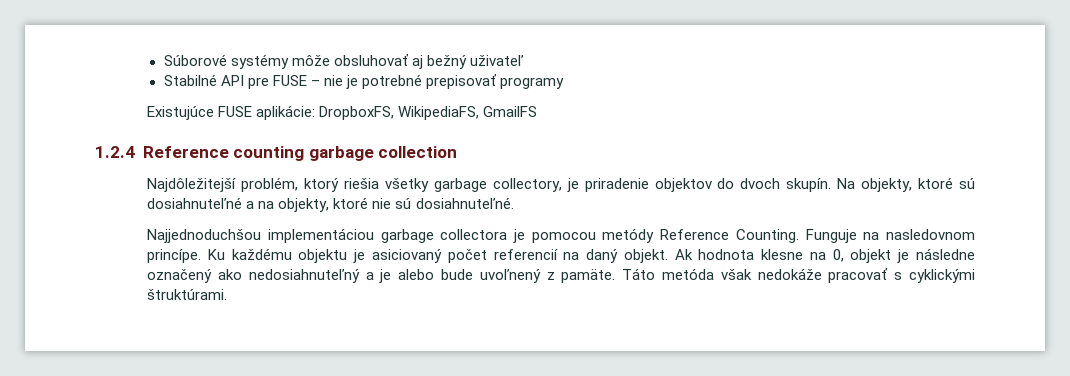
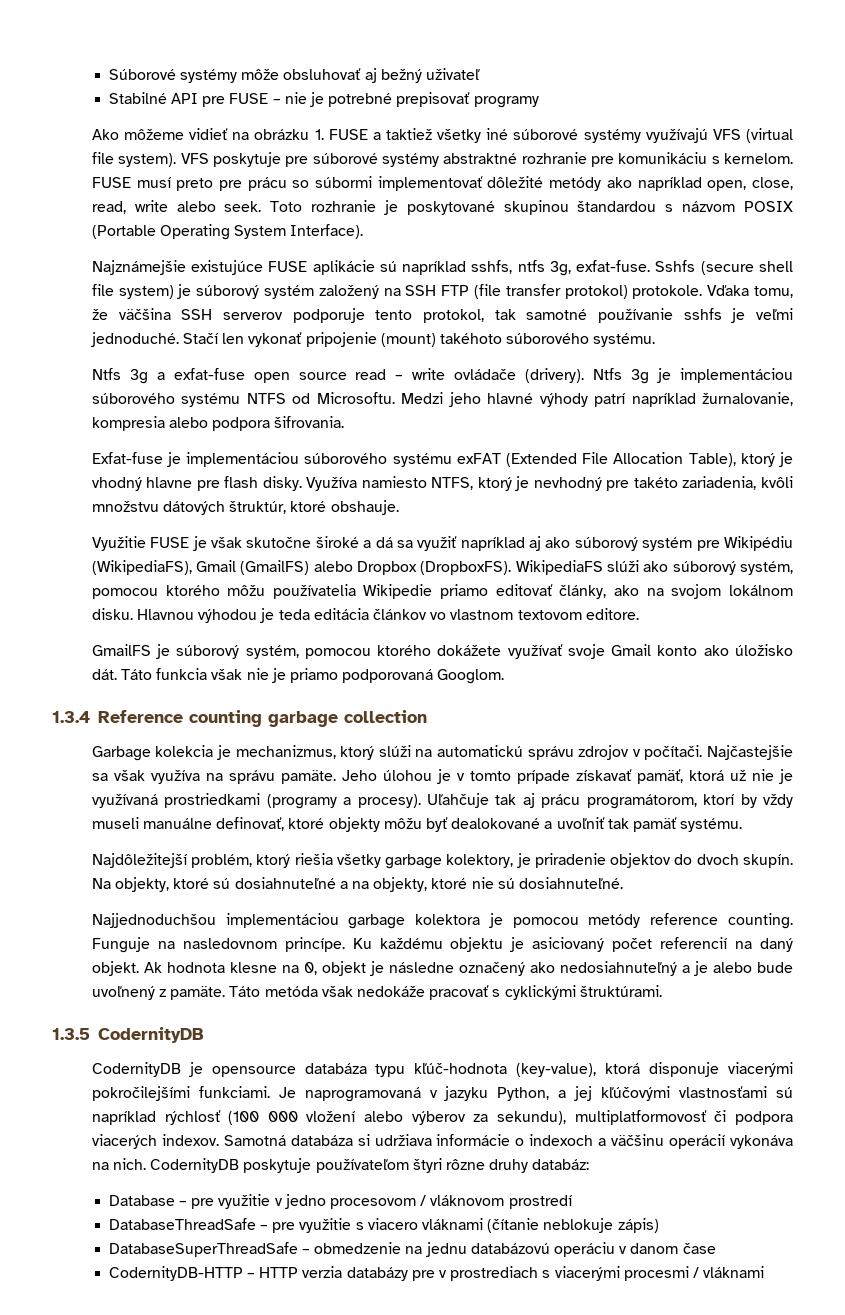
[147,105,538,120] [95,146,458,161] Existujúce FUSE aplikácie: DropboxFS, WikipediaFS, GmailFS // 1.2.4 Reference counting garbage collection -> [91,128,793,143] [91,152,794,167] [91,176,793,191] [91,200,794,215] [91,224,364,240] [91,260,793,276] [91,284,793,299] [91,308,794,323] [90,332,656,347] [91,368,794,384] [91,392,793,407] [91,416,345,431] [91,452,794,467] [91,476,793,491] [91,500,399,515] [91,536,793,551] [91,560,793,575] [91,584,793,599] [91,608,639,623] [91,644,793,659] [91,668,505,684] [52,710,427,727] [91,745,794,761] [91,769,794,784] [91,793,794,809] [91,817,743,832] Ako môžeme vidieť na obrázku 1. FUSE a taktiež všetky iné súborové systémy využívajú VFS (virtual file system). VFS poskytuje pre súborové systémy abstraktné rozhranie pre komunikáciu s kernelom. FUSE musí preto pre prácu so súbormi implementovať dôležité metódy ako napríklad open, close, read, write alebo seek. Toto rozhranie je poskytované skupinou štandardou s názvom POSIX (Portable Operating System Interface). // Najznámejšie existujúce FUSE aplikácie sú napríklad sshfs, ntfs 3g, exfat-fuse. Sshfs (secure shell file system) je súborový systém založený na SSH FTP (file transfer protokol) protokole. Vďaka tomu, že väčšina SSH serverov podporuje tento protokol, tak samotné používanie sshfs je veľmi jednoduché. Stačí len vykonať pripojenie (mount) takéhoto súborového systému. // Ntfs 3g a exfat-fuse open source read – write ovládače (drivery). Ntfs 3g je implementáciou súborového systému NTFS od Microsoftu. Medzi jeho hlavné výhody patrí napríklad žurnalovanie, kompresia alebo podpora šifrovania. // Exfat-fuse je implementáciou súborového systému exFAT (Extended File Allocation Table), ktorý je vhodný hlavne pre flash disky. Využíva namiesto NTFS, ktorý je nevhodný pre takéto zariadenia, kvôli množstvu dátových štruktúr, ktoré obshauje. // Využitie FUSE je však skutočne široké a dá sa využiť napríklad aj ako súborový systém pre Wikipédiu (WikipediaFS), Gmail (GmailFS) alebo Dropbox (DropboxFS). WikipediaFS slúži ako súborový systém, pomocou ktorého môžu používatelia Wikipedie priamo editovať články, ako na svojom lokálnom disku. Hlavnou výhodou je teda editácia článkov vo vlastnom textovom editore. // GmailFS je súborový systém, pomocou ktorého dokážete využívať svoje Gmail konto ako úložisko dát. Táto funkcia však nie je priamo podporovaná Googlom. // 1.3.4 Reference counting garbage collection // Garbage kolekcia je mechanizmus, ktorý slúži na automatickú správu zdrojov v počítači. Najčastejšie sa však využíva na správu pamäte. Jeho úlohou je v tomto prípade získavať pamäť, ktorá už nie je využívaná prostriedkami (programy a procesy). Uľahčuje tak aj prácu programátorom, ktorí by vždy museli manuálne definovať, ktoré objekty môžu byť dealokované a uvoľniť tak pamäť systému.
[492,178,562,192] collectory, -> [446,854,514,868] kolektory,
[440,229,508,240] collectora -> [415,914,481,925] kolektora
[660,229,799,243] Reference Counting. -> [650,913,793,929] reference counting.
(228, 294) none -> [52,1027,204,1043] [91,1062,793,1077] [91,1086,794,1102] [91,1110,793,1125] [91,1134,794,1149] [91,1158,590,1173] [108,1194,572,1209] [108,1218,659,1233] [108,1242,716,1257] [108,1266,765,1281] // 1.3.5 CodernityDB // CodernityDB je opensource databáza typu kľúč-hodnota (key-value), ktorá disponuje viacerými pokročilejšími funkciami. Je naprogramovaná v jazyku Python, a jej kľúčovými vlastnosťami sú napríklad rýchlosť (100 000 vložení alebo výberov za sekundu), multiplatformovosť či podpora viacerých indexov. Samotná databáza si udržiava informácie o indexoch a väčšinu operácií vykonáva na nich. CodernityDB poskytuje používateľom štyri rôzne druhy databáz: // Database – pre využitie v jedno procesovom / vláknovom prostredí // DatabaseThreadSafe – pre využitie s viacero vláknami (čítanie neblokuje zápis) // DatabaseSuperThreadSafe – obmedzenie na jednu databázovú operáciu v danom čase // CodernityDB-HTTP – HTTP verzia databázy pre v prostrediach s viacerými procesmi / vláknami

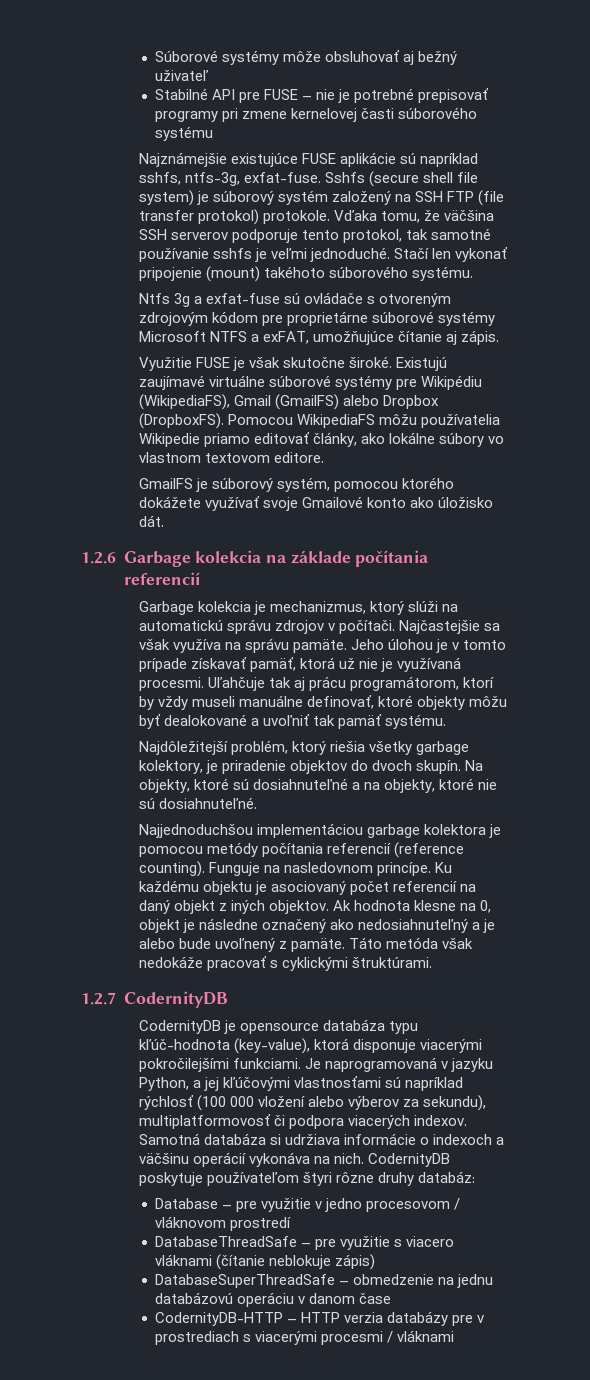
[91,128,793,143] [91,152,794,167] [91,176,793,191] [91,200,794,215] [91,224,364,240] // Ako môžeme vidieť na obrázku 1. FUSE a taktiež všetky iné súborové systémy využívajú VFS (virtual file system). VFS poskytuje pre súborové systémy abstraktné rozhranie pre komunikáciu s kernelom. FUSE musí preto pre prácu so súbormi implementovať dôležité metódy ako napríklad open, close, read, write alebo seek. Toto rozhranie je poskytované skupinou štandardou s názvom POSIX (Portable Operating System Interface). -> [222,107,478,122] [155,126,214,141] pri zmene kernelovej časti súborového systému
[517,260,571,276] ntfs 3g, -> [184,172,240,186] ntfs-3g,
[253,368,794,384] [91,392,793,407] [91,416,345,431] [91,452,794,467] [91,476,793,491] [91,500,399,515] open source read – write ovládače (drivery). Ntfs 3g je implementáciou súborového systému NTFS od Microsoftu. Medzi jeho hlavné výhody patrí napríklad žurnalovanie, kompresia alebo podpora šifrovania. // Exfat-fuse je implementáciou súborového systému exFAT (Extended File Allocation Table), ktorý je vhodný hlavne pre flash disky. Využíva namiesto NTFS, ktorý je nevhodný pre takéto zariadenia, kvôli množstvu dátových štruktúr, ktoré obshauje. -> [283,292,451,307] [138,311,495,326] [138,330,499,345] sú ovládače s otvoreným zdrojovým kódom pre proprietárne súborové systémy Microsoft NTFS a exFAT, umožňujúce čítanie aj zápis.
[315,536,693,551] široké a dá sa využiť napríklad aj ako súborový systém -> [348,356,447,371] [138,375,392,390] široké. Existujú zaujímavé virtuálne súborové systémy
[515,560,793,575] [91,585,220,599] WikipediaFS slúži ako súborový systém, pomocou ktorého -> [227,414,375,428] Pomocou WikipediaFS
[646,584,793,599] [91,608,427,623] na svojom lokálnom disku. Hlavnou výhodou je teda editácia článkov -> [388,432,484,447] lokálne súbory
[611,644,652,656] Gmail -> [301,496,363,508] Gmailové
[121,668,505,684] [52,710,427,727] Táto funkcia však nie je priamo podporovaná Googlom. // 1.3.4 Reference counting garbage collection -> [81,550,429,567] [123,572,200,585] // 1.2.6 Garbage kolekcia na základe počítania referencií
[164,793,421,809] prostriedkami (programy a procesy). -> [138,677,204,691] procesmi.
[650,913,793,929] reference counting. -> [261,842,464,858] [138,861,205,877] počítania referencií (reference counting).
[532,937,605,952] asiciovaný -> [270,881,346,895] asociovaný
[91,961,139,976] objekt. -> [173,900,329,914] objekt z iných objektov.
[52,1028,90,1040] 1.3.5 -> [81,992,116,1005] 1.2.7

